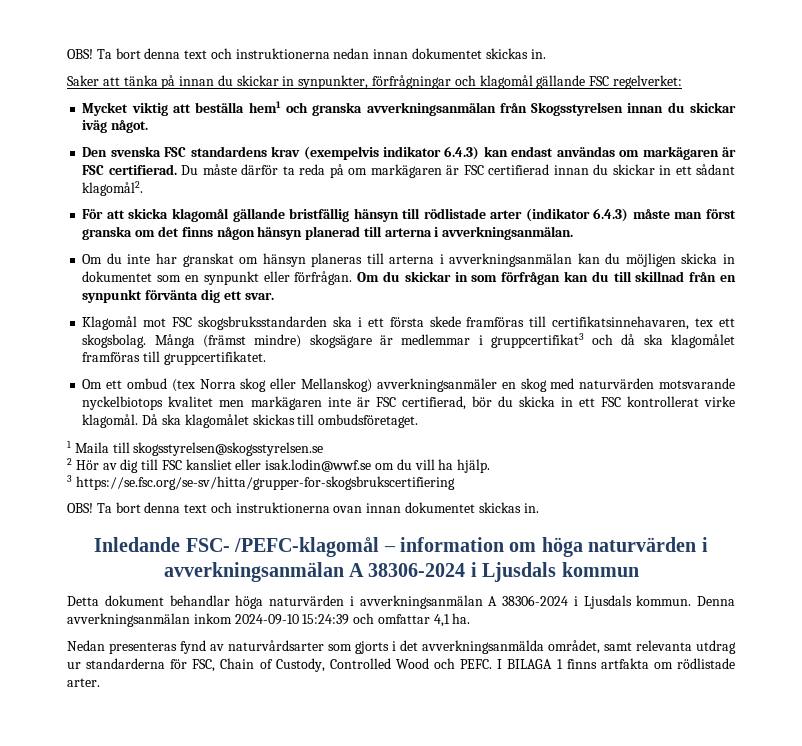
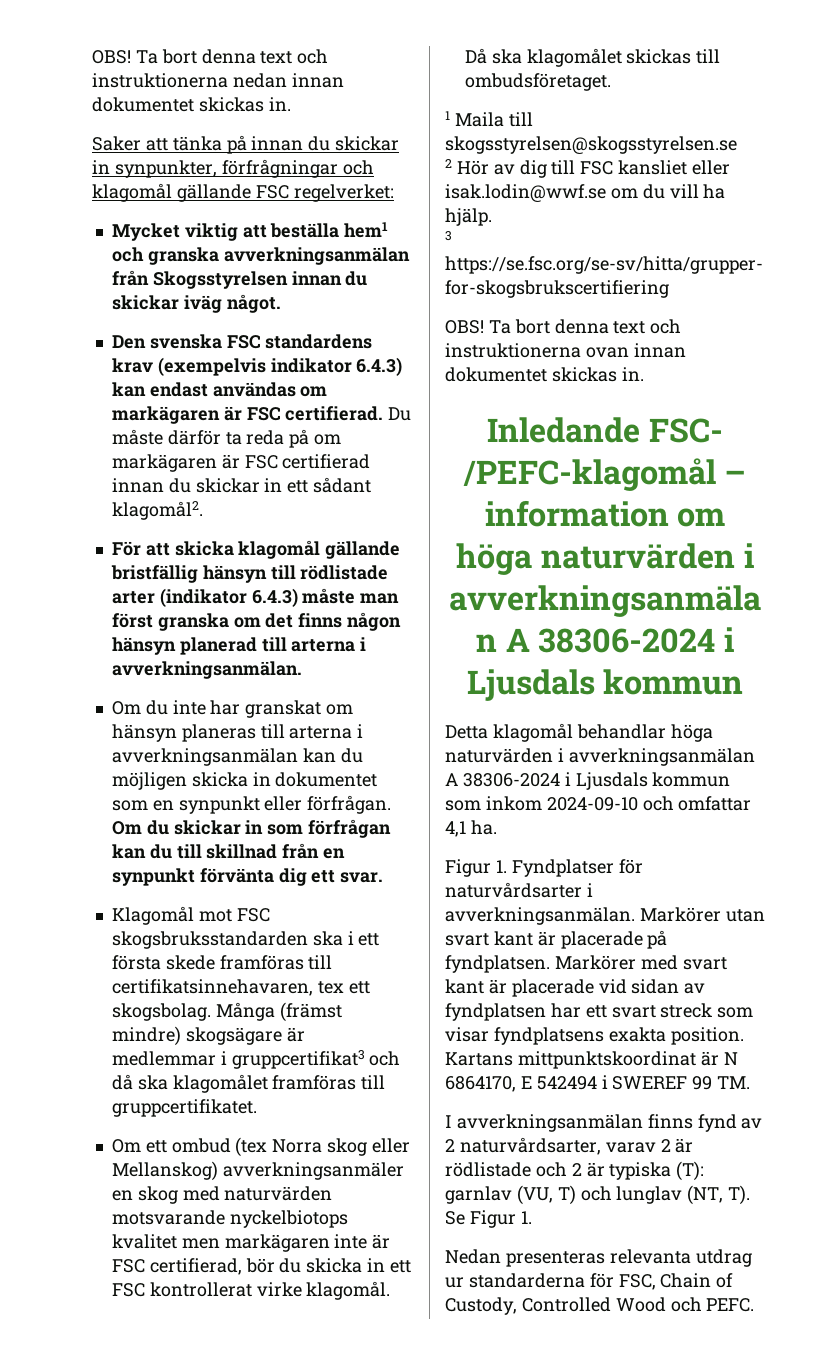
[104,595,164,606] dokument -> [492,723,573,742] klagomål
[636,595,735,606] [67,613,190,627] kommun. Denna avverkningsanmälan -> [652,772,731,787] [445,800,481,811] kommun som
[302,614,350,625] 15:24:39 -> (638, 804) none
[67,640,632,654] Nedan presenteras fynd av naturvårdsarter som gjorts i det avverkningsanmälda området, samt -> [445,859,643,877] [445,882,593,898] [445,907,765,925] [445,930,668,949] [445,955,727,973] [445,979,706,997] [445,1003,754,1021] [445,1027,744,1045] [445,1051,738,1069] [445,1075,751,1092] [445,1114,763,1132] [445,1137,694,1155] [445,1161,705,1181] [445,1185,751,1205] [445,1210,532,1228] [445,1249,605,1267] Figur 1. Fyndplatser för naturvårdsarter i avverkningsanmälan. Markörer utan svart kant är placerade på fyndplatsen. Markörer med svart kant är placerade vid sidan av fyndplatsen har ett svart streck som visar fyndplatsens exakta position. Kartans mittpunktskoordinat är N 6864170, E 542494 i SWEREF 99 TM. // I avverkningsanmälan finns fynd av 2 naturvårdsarter, varav 2 är rödlistade och 2 är typiska (T): garnlav (VU, T) och lunglav (NT, T). Se Figur 1. // Nedan presenteras
[497,658,736,669] [67,678,100,687] I BILAGA 1 finns artfakta om rödlistade arter. -> (755, 1305) none

